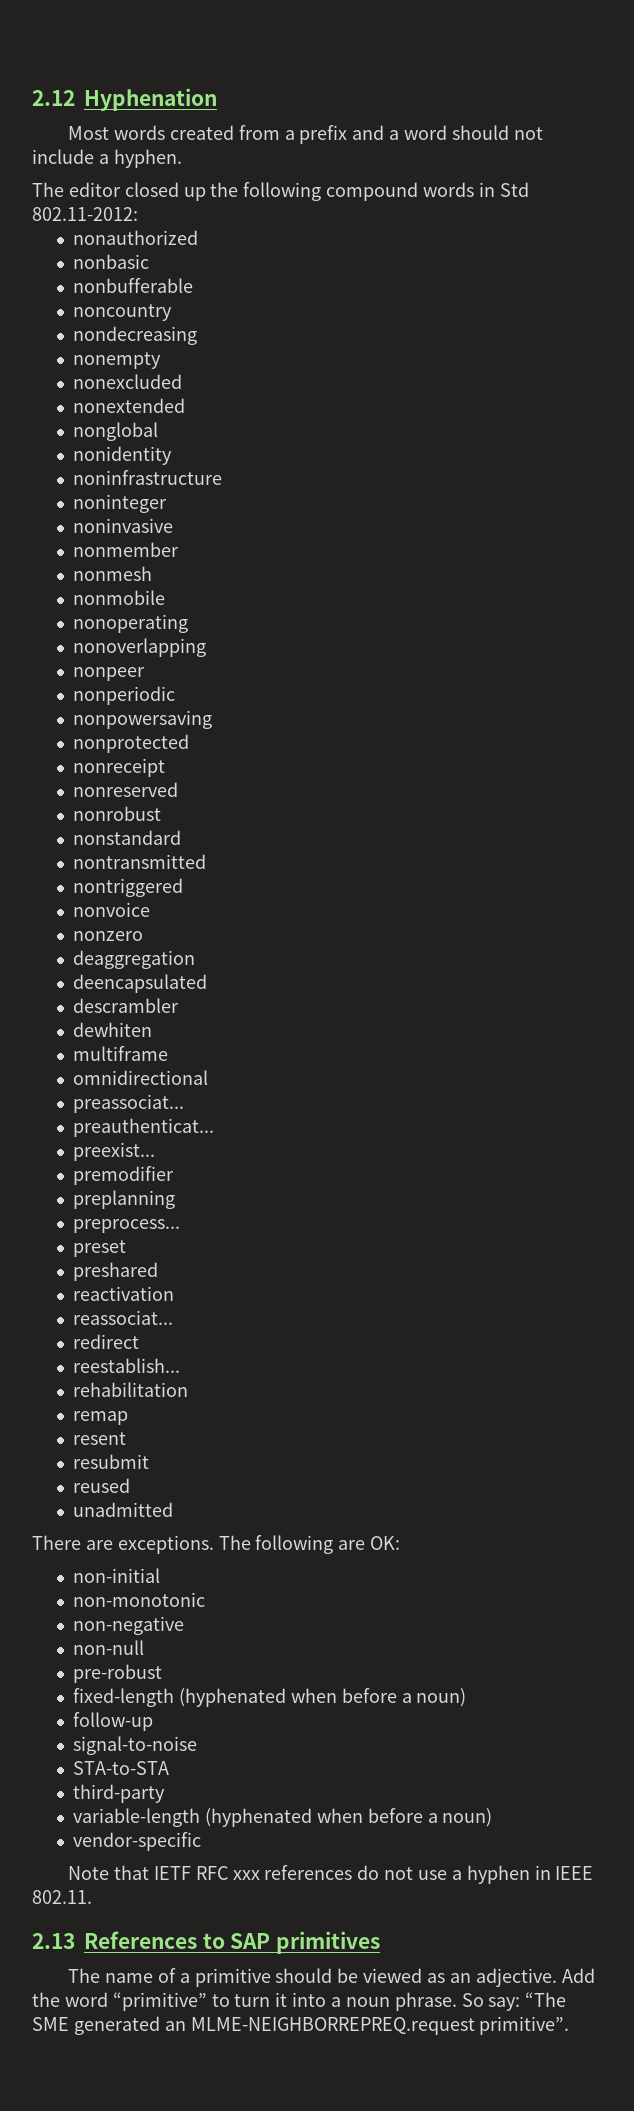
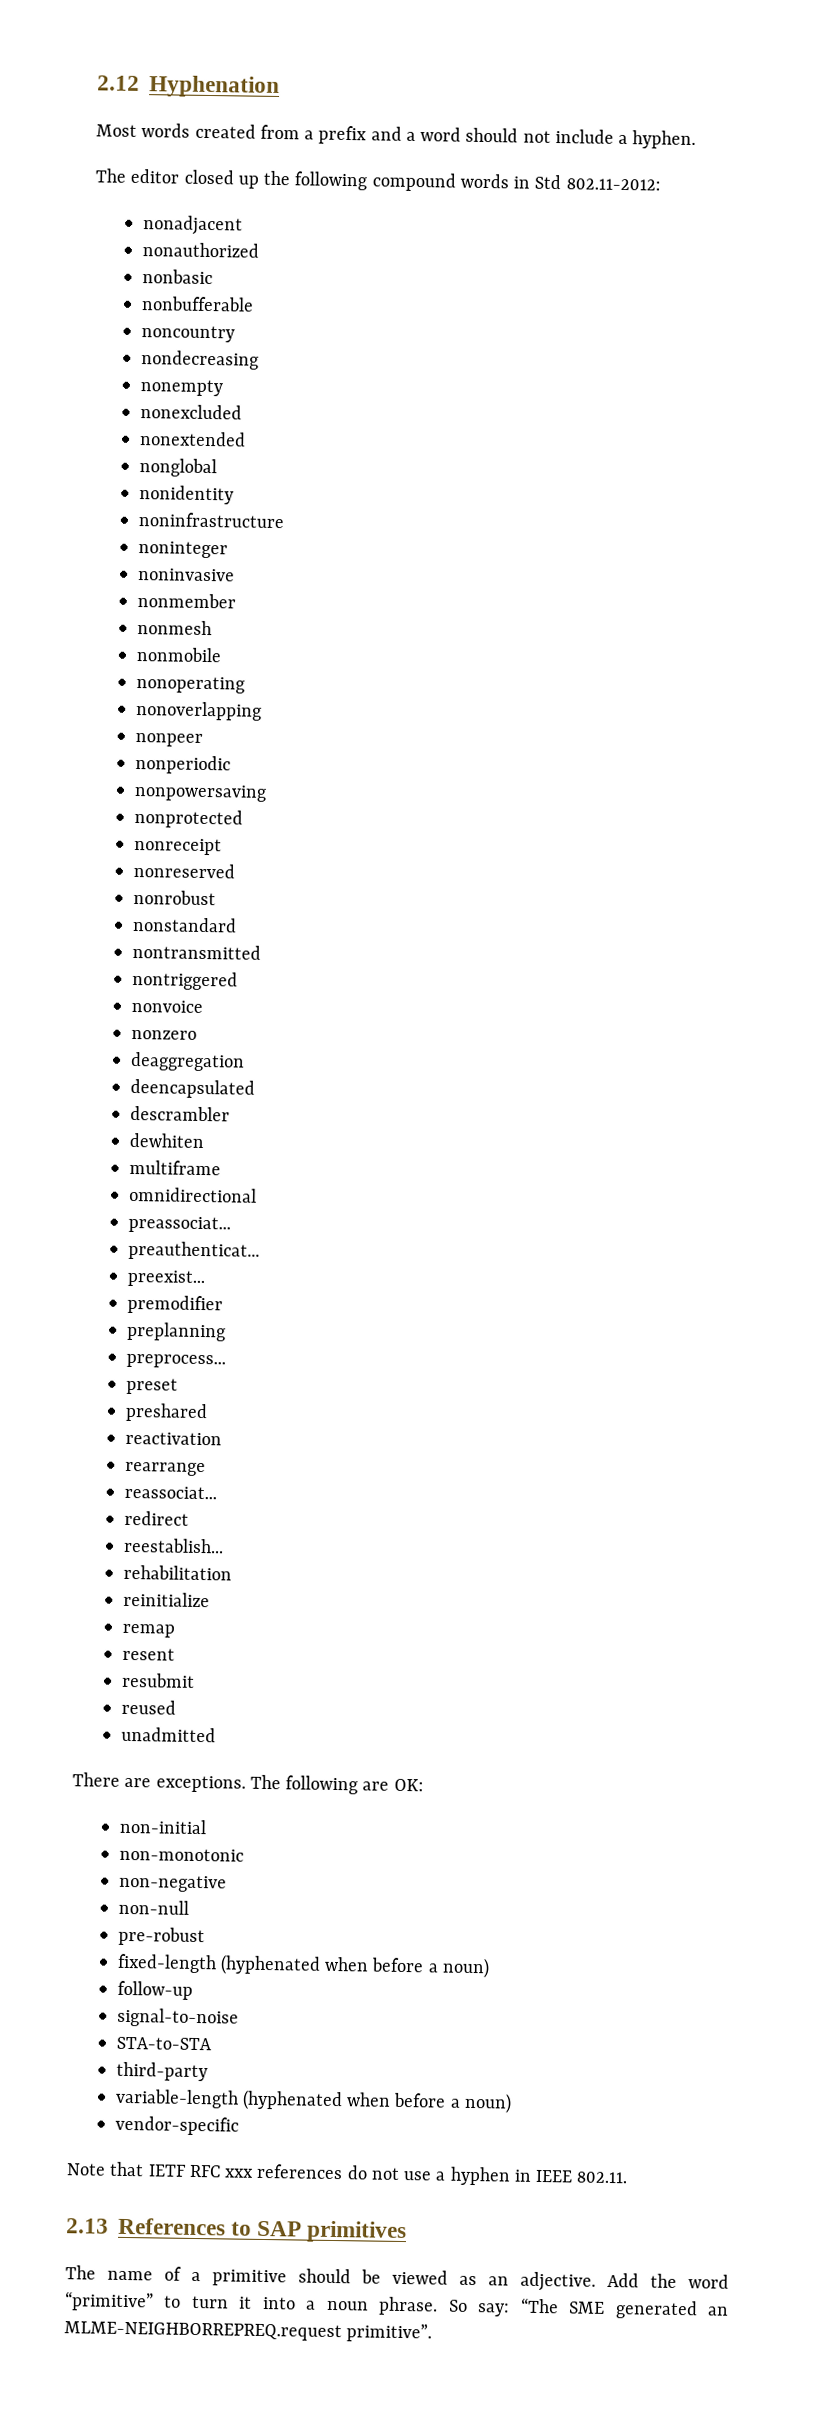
(138, 214) none -> [142,215,243,236] // nonadjacent
(175, 1293) none -> [124,1461,206,1477] // rearrange
(189, 1389) none -> [122,1591,210,1608] // reinitialize

